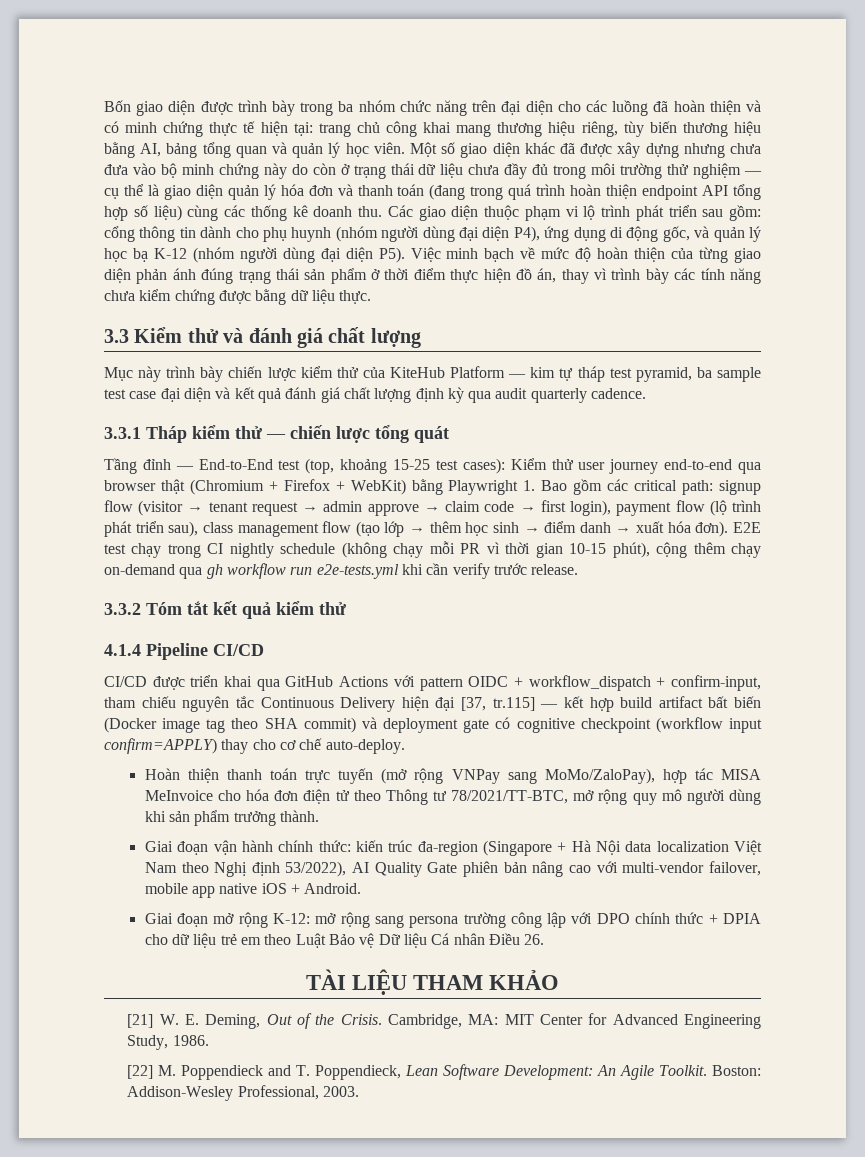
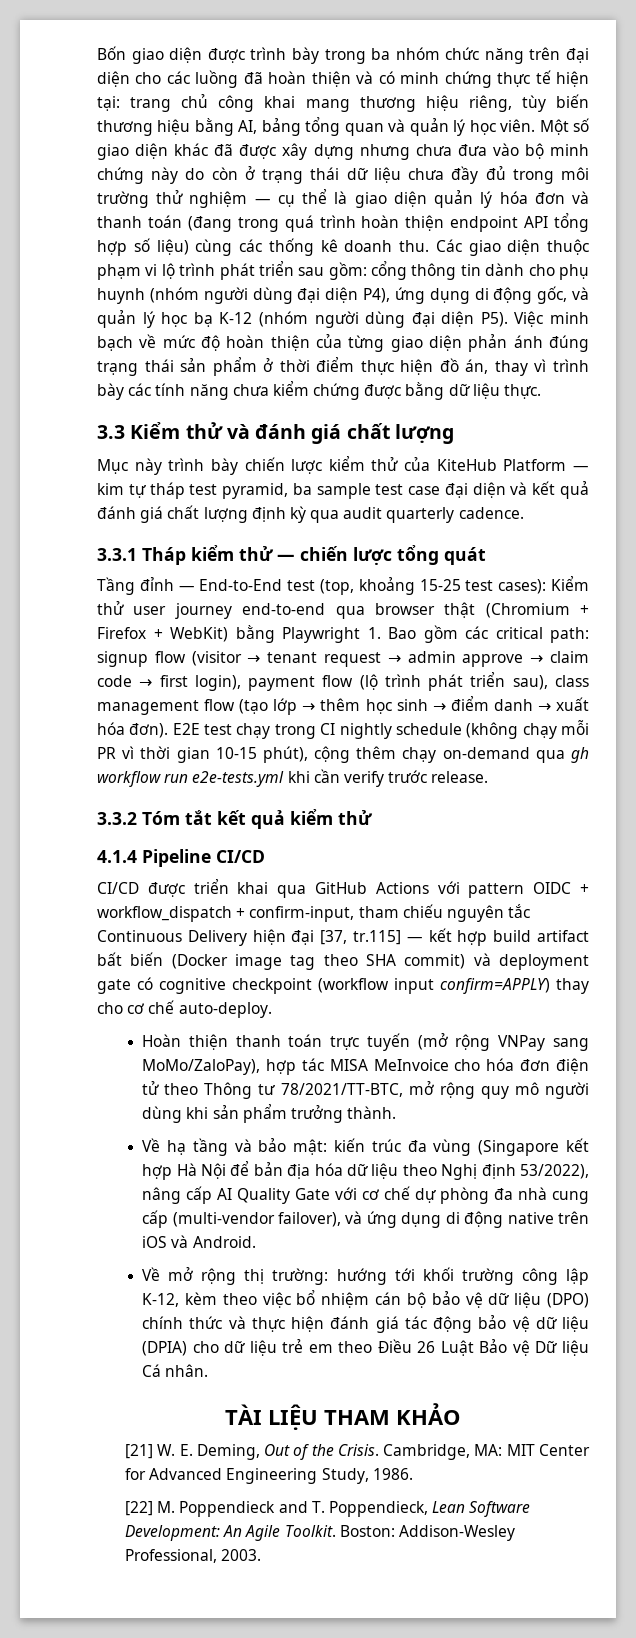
[144,840,762,856] [144,862,177,873] Giai đoạn vận hành chính thức: kiến trúc đa-region (Singapore + Hà Nội data localization Việt Nam -> [142,1138,589,1156] [142,1161,399,1180] Về hạ tầng và bảo mật: kiến trúc đa vùng (Singapore kết hợp Hà Nội để bản địa hóa dữ liệu
(347, 869) none -> [142,1186,213,1204] nâng cấp
[463,861,762,877] [144,883,362,898] [144,912,761,928] phiên bản nâng cao với multi-vendor failover, mobile app native iOS + Android. // Giai đoạn mở rộng K-12: mở rộng sang persona trường công lập với DPO chính thức + DPIA -> [335,1186,590,1204] [142,1210,590,1228] [142,1235,256,1248] [142,1267,589,1285] [142,1290,589,1308] [142,1315,590,1333] [142,1341,188,1356] với cơ chế dự phòng đa nhà cung cấp (multi-vendor failover), và ứng dụng di động native trên iOS và Android. // Về mở rộng thị trường: hướng tới khối trường công lập K-12, kèm theo việc bổ nhiệm cán bộ bảo vệ dữ liệu (DPO) chính thức và thực hiện đánh giá tác động bảo vệ dữ liệu (DPIA)
(292, 939) none -> [377,1339,436,1353] Điều 26
[453,933,545,945] nhân Điều 26. -> [165,1364,209,1377] nhân.

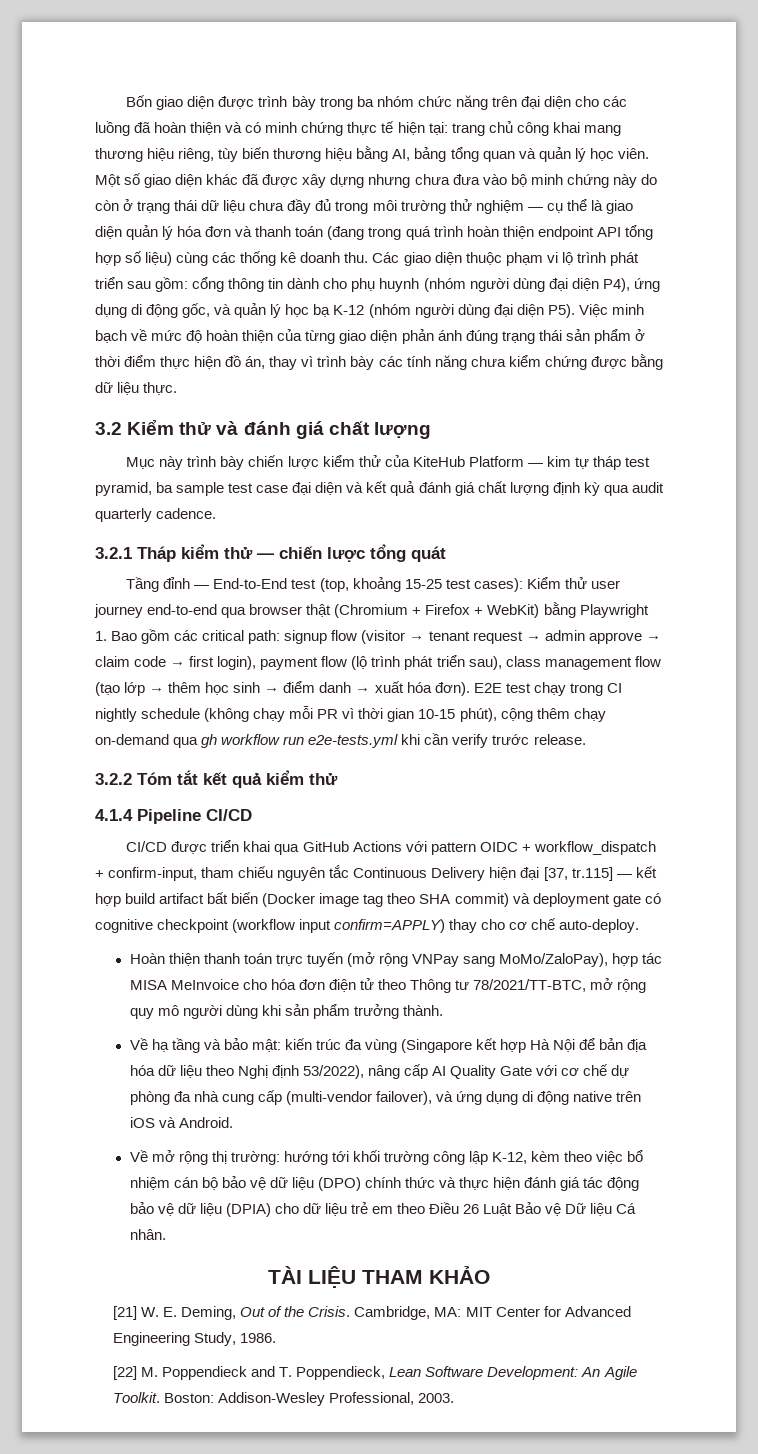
[97,425,125,439] 3.3 -> [95,422,122,435] 3.2
[97,548,137,561] 3.3.1 -> [95,547,132,559] 3.2.1
[97,812,137,825] 3.3.2 -> [95,773,132,785] 3.2.2

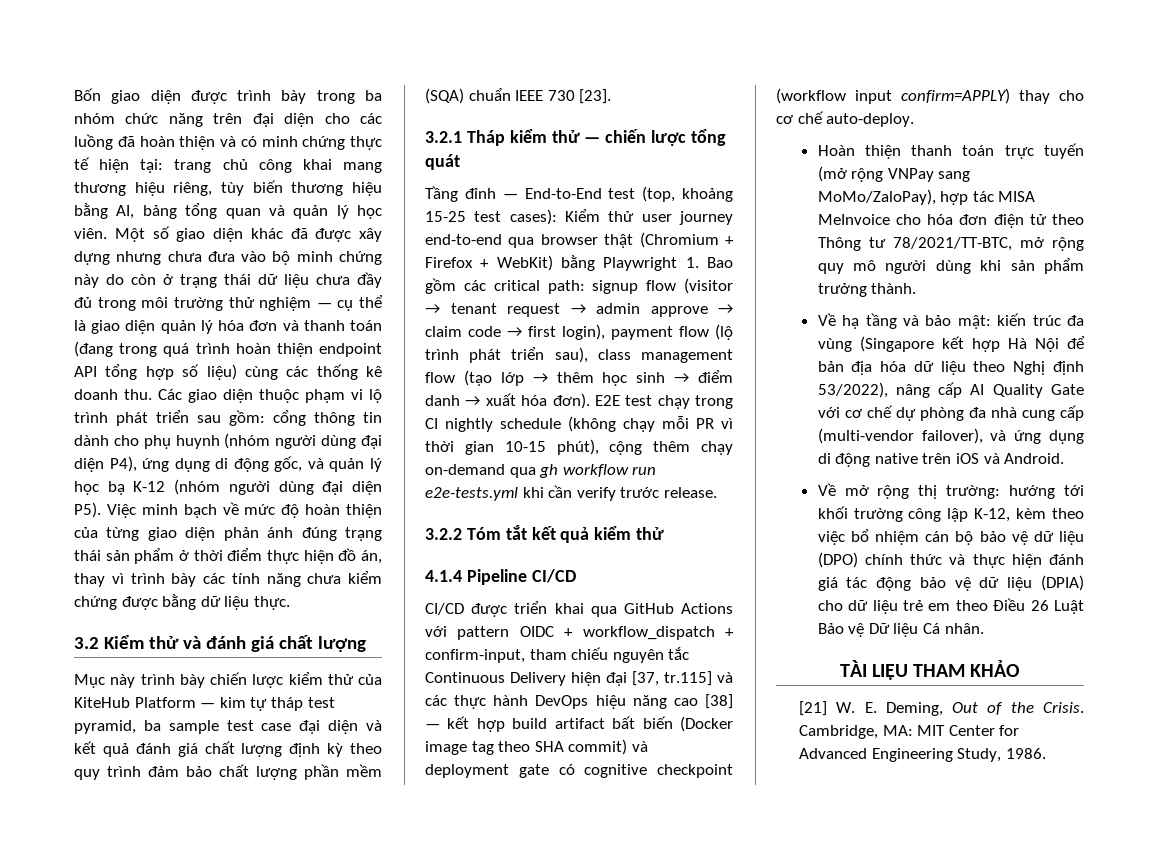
[603,482,664,496] [95,508,217,522] qua audit quarterly cadence. -> [350,743,382,754] [74,764,382,780] [425,88,612,104] theo quy trình đảm bảo chất lượng phần mềm (SQA) chuẩn IEEE 730 [23].
(613, 874) none -> [717,672,733,683] [425,694,733,709] và các thực hành DevOps hiệu năng cao [38]
[113,1366,637,1380] [113,1392,455,1406] // [22] M. Poppendieck and T. Poppendieck, Lean Software Development: An Agile Toolkit. Boston: Addison-Wesley Professional, 2003. -> (1046, 753) none

